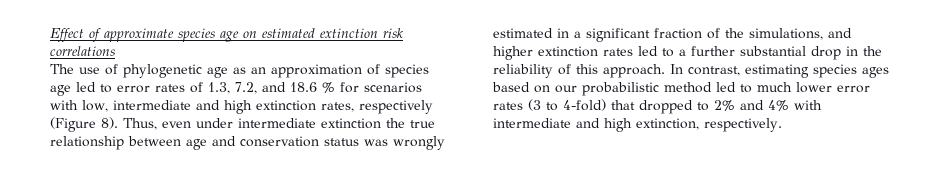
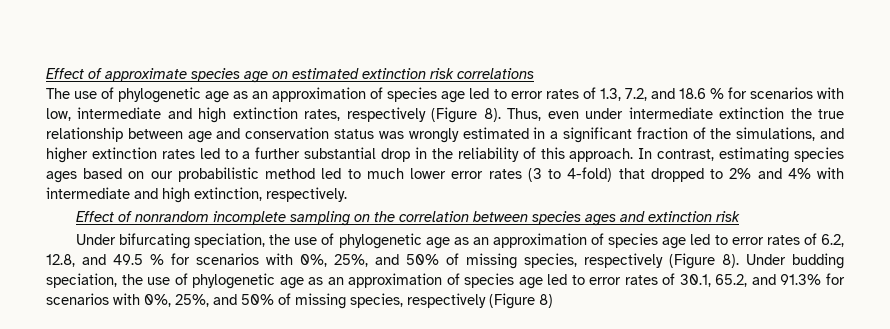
(782, 125) none -> [75,211,740,226] [75,233,844,249] [46,253,844,269] [46,273,845,289] [46,293,553,309] // Effect of nonrandom incomplete sampling on the correlation between species ages and extinction risk // Under bifurcating speciation, the use of phylogenetic age as an approximation of species age led to error rates of 6.2, 12.8, and 49.5 % for scenarios with 0%, 25%, and 50% of missing species, respectively (Figure 8). Under budding speciation, the use of phylogenetic age as an approximation of species age led to error rates of 30.1, 65.2, and 91.3% for scenarios with 0%, 25%, and 50% of missing species, respectively (Figure 8)

